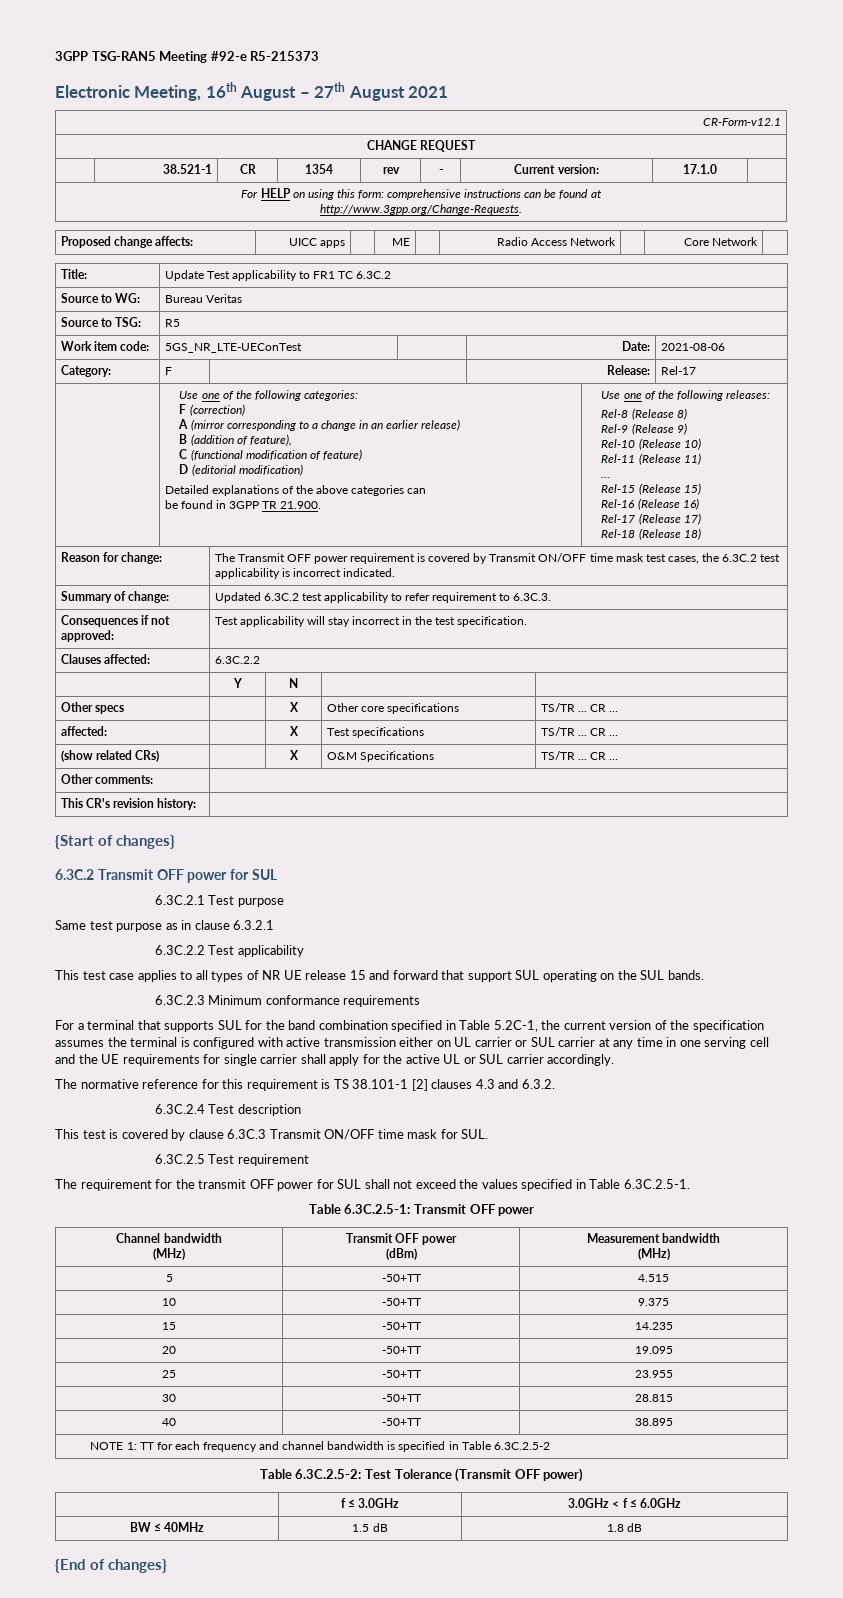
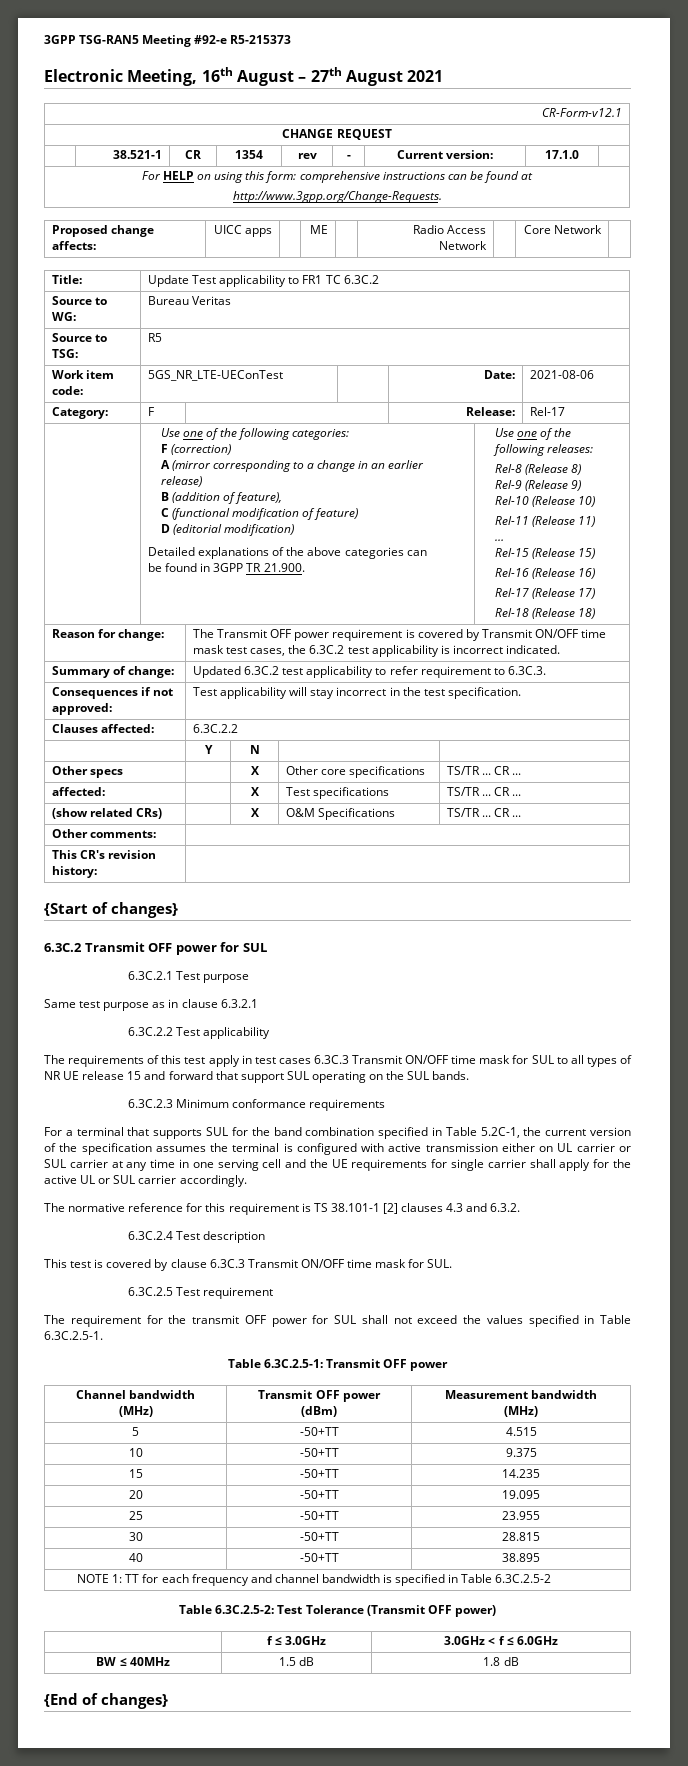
[55,970,177,982] This test case applies -> [44,1055,554,1067] The requirements of this test apply in test cases 6.3C.3 Transmit ON/OFF time mask for SUL

